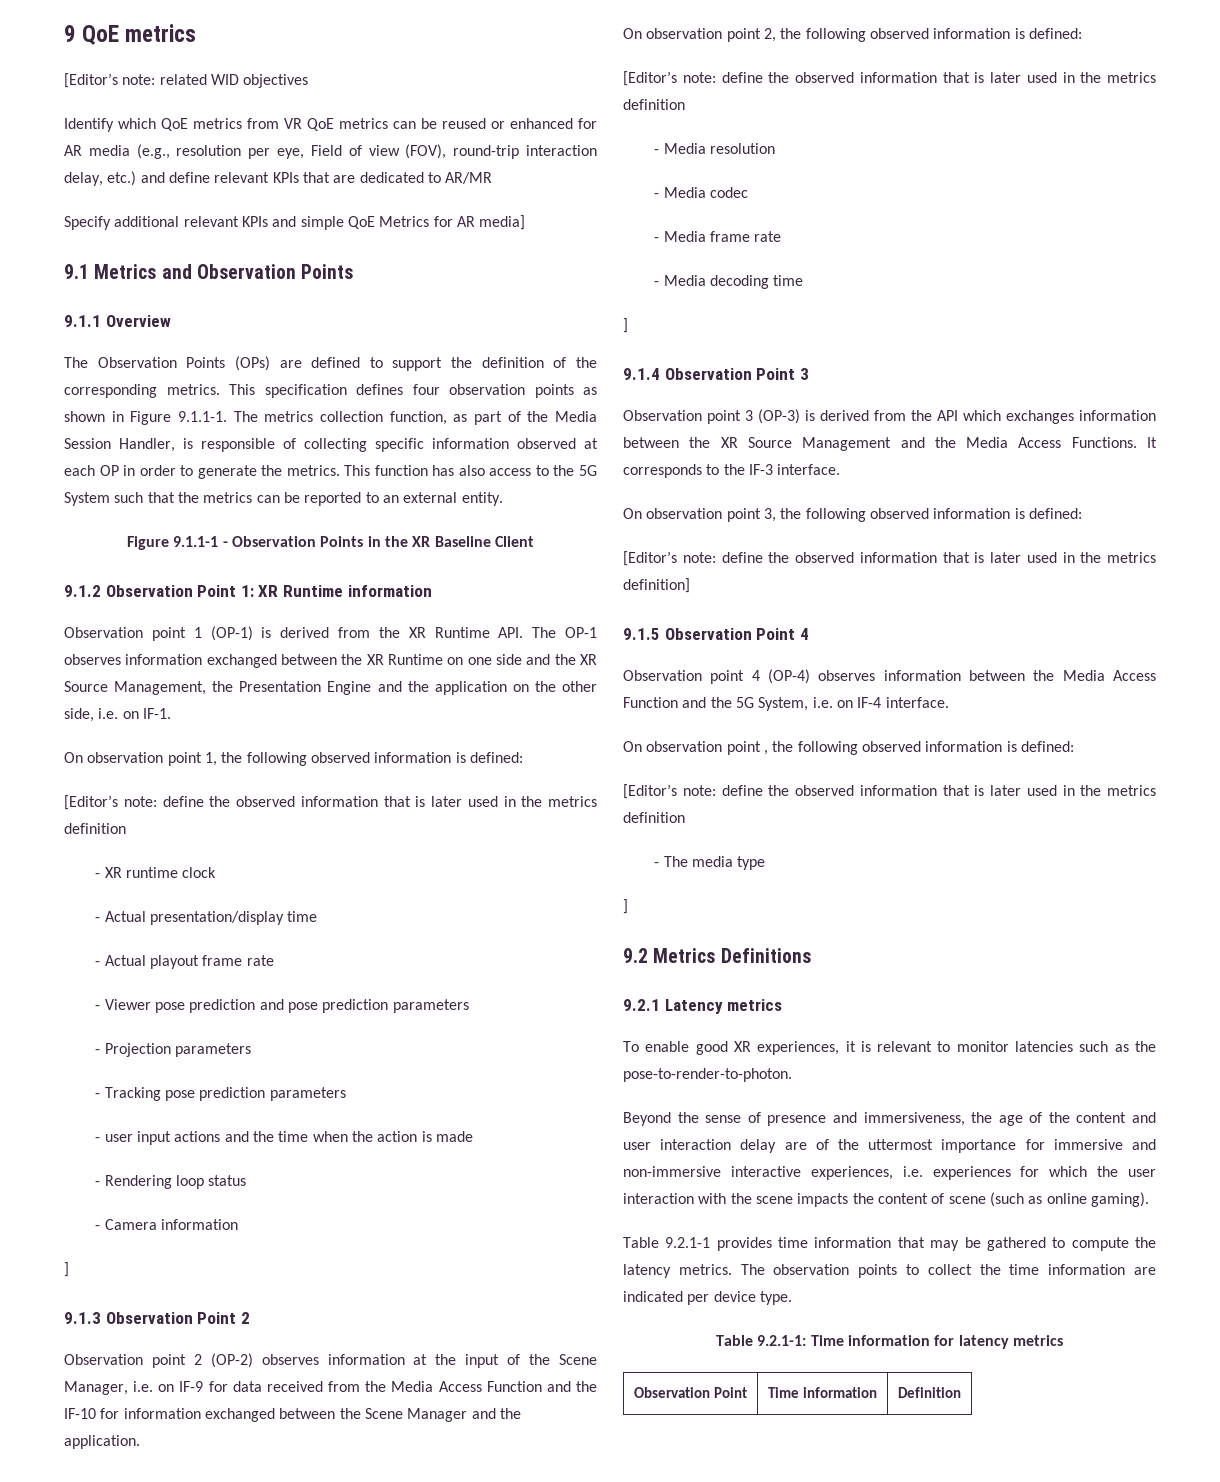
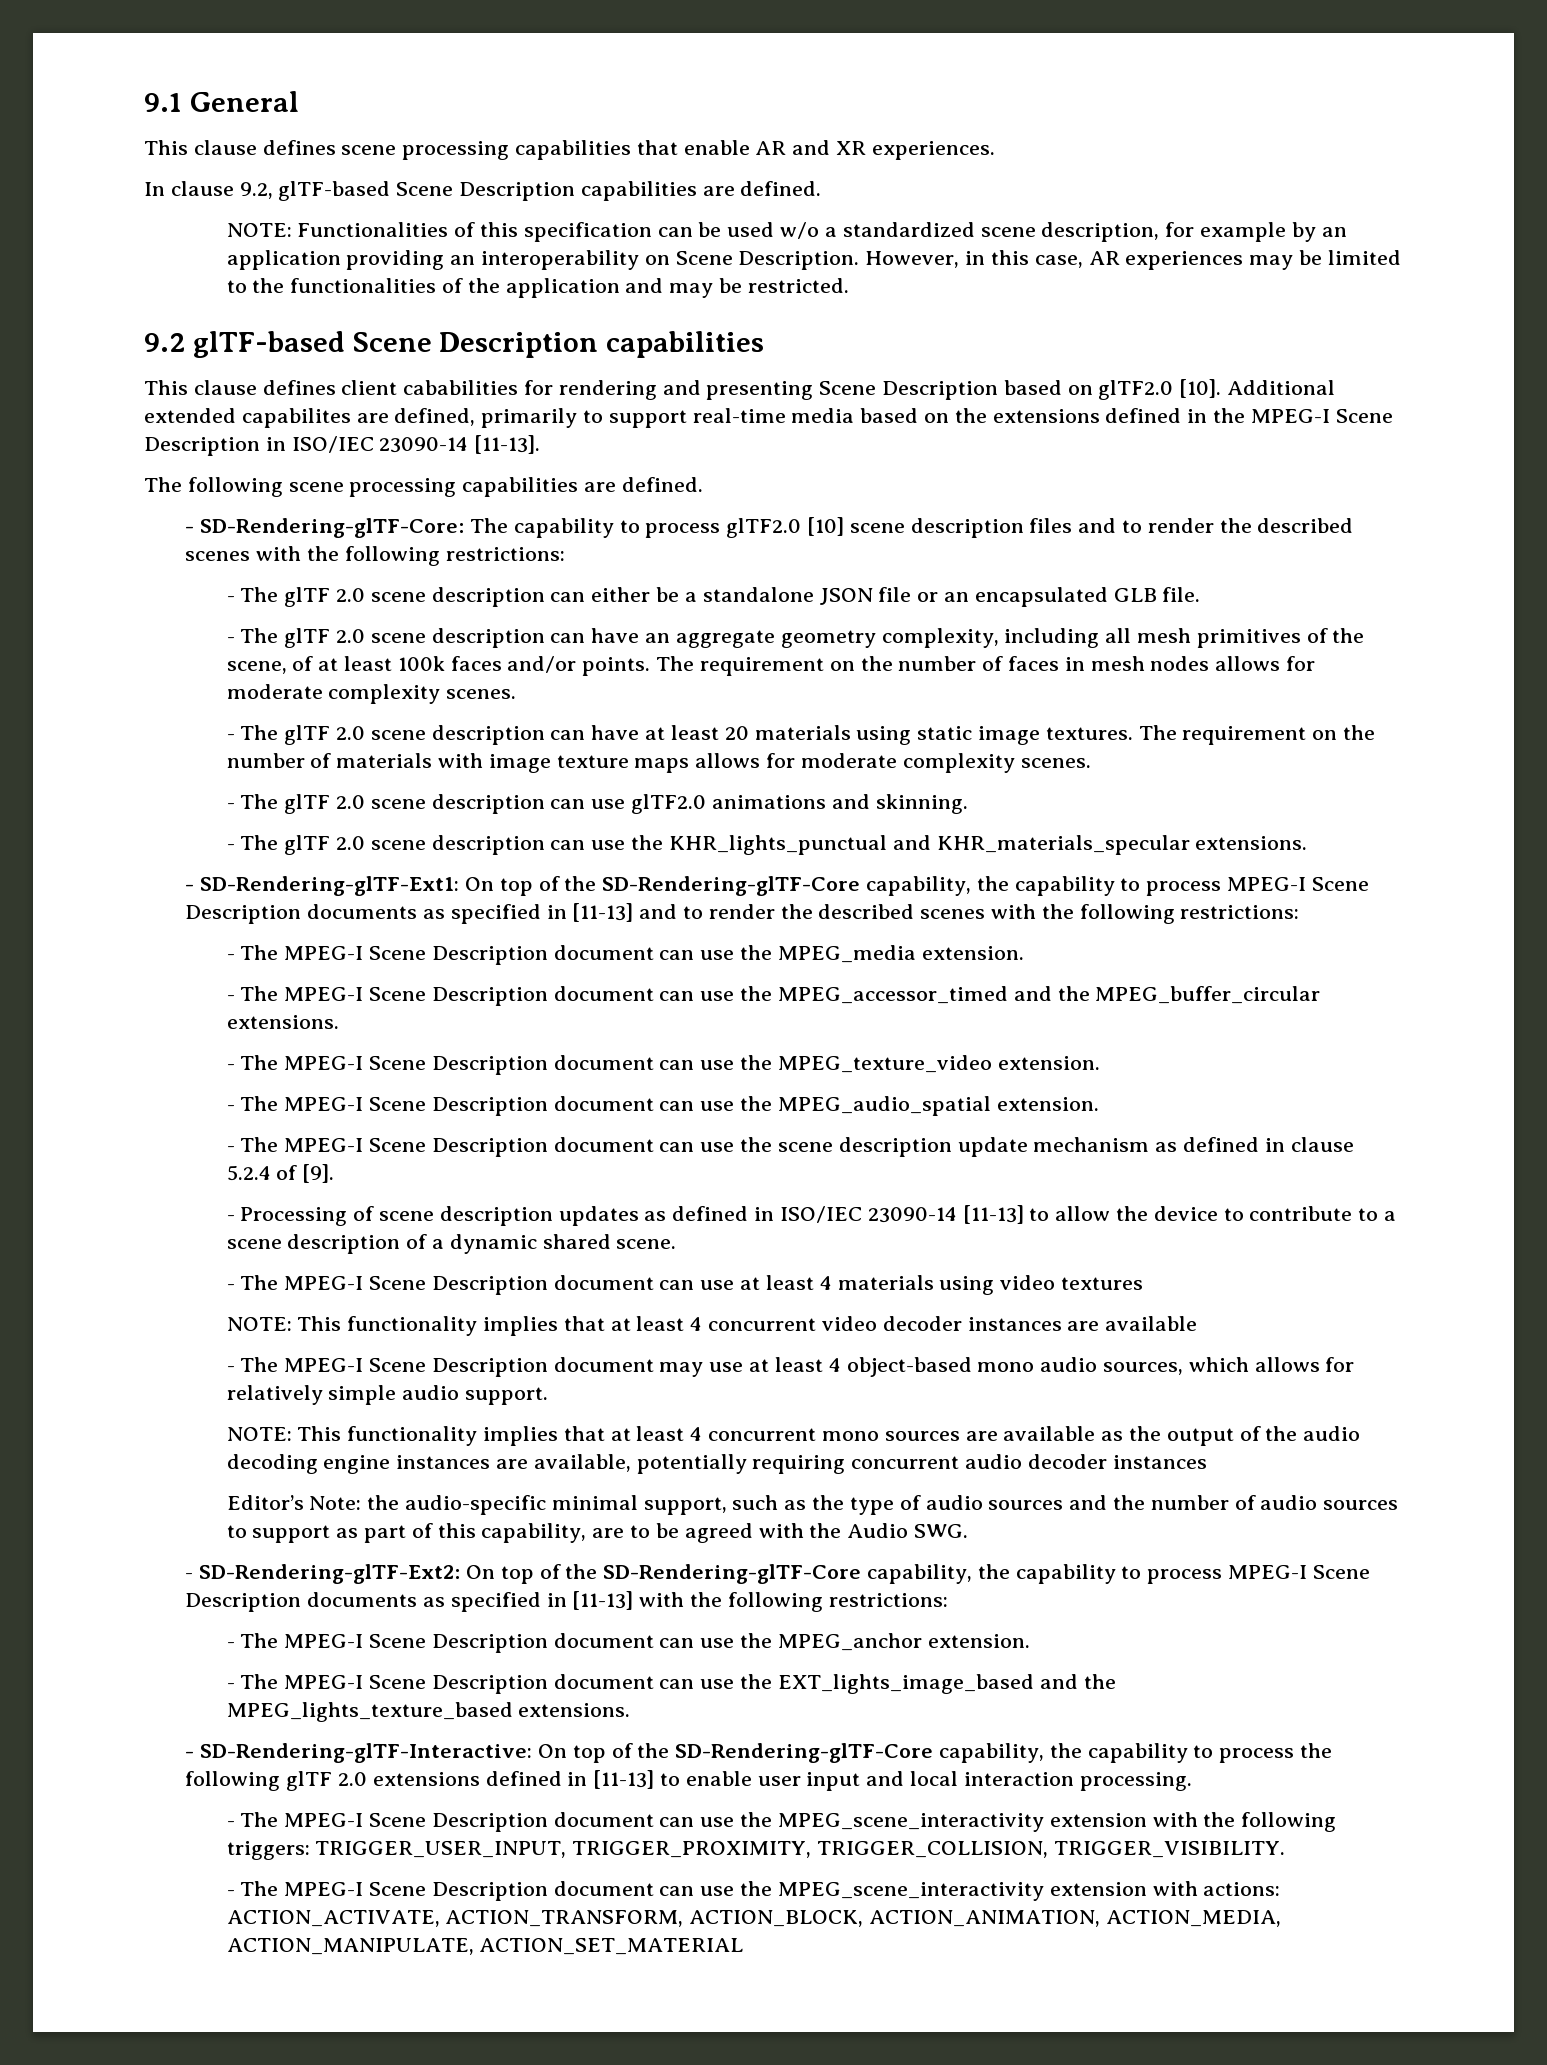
[64,24,197,45] [64,73,309,88] [64,118,597,132] [64,144,597,159] [64,171,493,186] [64,215,526,230] [64,264,354,279] [64,315,171,327] [64,356,597,371] [64,384,597,398] [64,411,598,425] [64,438,598,452] [64,465,598,479] [64,492,503,506] [127,536,534,550] [64,585,432,597] [64,626,597,641] [64,654,597,668] [64,681,598,695] [64,708,171,722] [64,752,523,766] [64,795,597,810] [64,823,126,834] [95,867,217,878] [95,911,318,925] [95,955,274,969] [95,999,469,1013] [95,1043,252,1057] [95,1087,346,1101] [95,1131,473,1145] [95,1175,247,1189] [95,1219,239,1230] [64,1262,69,1277] [64,1312,250,1324] [64,1353,598,1368] [64,1381,597,1395] [64,1408,521,1422] [64,1435,140,1449] [623,28,1082,42] [623,71,1156,86] [623,99,685,110] [654,143,776,154] [654,187,749,198] [654,231,782,242] [654,275,804,289] [623,318,628,333] [623,368,809,380] [623,409,1156,424] [623,437,1157,451] [623,464,841,478] [623,508,1082,522] [623,551,1156,566] [623,578,690,593] [623,628,809,640] [623,669,1156,684] [623,697,949,711] [623,741,1074,755] [623,784,1156,799] [623,812,685,823] [654,856,766,870] [623,899,628,914] [623,948,811,963] [623,999,783,1014] [623,1041,1156,1055] [623,1068,792,1082] [623,1112,1156,1126] [623,1139,1156,1153] [623,1166,1156,1180] [623,1192,1149,1207] [623,1237,1156,1251] [623,1264,1156,1278] [623,1291,792,1305] [716,1335,1063,1349] [634,1387,747,1398] [768,1387,877,1398] [898,1387,961,1398] 9 QoE metrics // [Editor’s note: related WID objectives // Identify which QoE metrics from VR QoE metrics can be reused or enhanced for AR media (e.g., resolution per eye, Field of view (FOV), round-trip interaction delay, etc.) and define relevant KPIs that are dedicated to AR/MR // Specify additional relevant KPIs and simple QoE Metrics for AR media] // 9.1 Metrics and Observation Points // 9.1.1 Overview // The Observation Points (OPs) are defined to support the definition of the corresponding metrics. This specification defines four observation points as shown in Figure 9.1.1-1. The metrics collection function, as part of the Media Session Handler, is responsible of collecting specific information observed at each OP in order to generate the metrics. This function has also access to the 5G System such that the metrics can be reported to an external entity. // Figure 9.1.1-1 - Observation Points in the XR Baseline Client // 9.1.2 Observation Point 1: XR Runtime information // Observation point 1 (OP-1) is derived from the XR Runtime API. The OP-1 observes information exchanged between the XR Runtime on one side and the XR Source Management, the Presentation Engine and the application on the other side, i.e. on IF-1. // On observation point 1, the following observed information is defined: // [Editor’s note: define the observed information that is later used in the metrics definition // - XR runtime clock // - Actual presentation/display time // - Actual playout frame rate // - Viewer pose prediction and pose prediction parameters // - Projection parameters // - Tracking pose prediction parameters // - user input actions and the time when the action is made // - Rendering loop status // - Camera information // ] // 9.1.3 Observation Point 2 // Observation point 2 (OP-2) observes information at the input of the Scene Manager, i.e. on IF-9 for data received from the Media Access Function and the IF-10 for information exchanged between the Scene Manager and the application. // On observation point 2, the following observed information is defined: // [Editor’s note: define the observed information that is later used in the metrics definition // - Media resolution // - Media codec // - Media frame rate // - Media decoding time // ] // 9.1.4 Observation Point 3 // Observation point 3 (OP-3) is derived from the API which exchanges information between the XR Source Management and the Media Access Functions. It corresponds to the IF-3 interface. // On observation point 3, the following observed information is defined: // [Editor’s note: define the observed information that is later used in the metrics definition] // 9.1.5 Observation Point 4 // Observation point 4 (OP-4) observes information between the Media Access Function and the 5G System, i.e. on IF-4 interface. // On observation point , the following observed information is defined: // [Editor’s note: define the observed information that is later used in the metrics definition // - The media type // ] // 9.2 Metrics Definitions // 9.2.1 Latency metrics // To enable good XR experiences, it is relevant to monitor latencies such as the pose-to-render-to-photon. // Beyond the sense of presence and immersiveness, the age of the content and user interaction delay are of the uttermost importance for immersive and non-immersive interactive experiences, i.e. experiences for which the user interaction with the scene impacts the content of scene (such as online gaming). // Table 9.2.1-1 provides time information that may be gathered to compute the latency metrics. The observation points to collect the time information are indicated per device type. // Table 9.2.1-1: Time information for latency metrics // Observation Point | Time information | Definition -> [144,91,299,112] [144,140,995,160] [144,181,822,201] [226,222,1347,242] [226,250,1401,270] [226,278,849,298] [144,331,765,358] [144,379,1336,400] [144,408,1393,428] [144,435,541,456] [144,477,703,497] [185,517,1354,538] [185,546,565,566] [226,587,1201,607] [226,628,1365,648] [226,656,1315,676] [226,684,517,704] [226,725,1375,745] [226,753,1091,773] [226,794,968,814] [226,835,1308,855] [185,876,1369,896] [185,903,1300,924] [226,945,1024,965] [226,986,1321,1006] [226,1015,339,1029] [226,1055,1100,1075] [226,1096,1099,1116] [226,1137,1354,1157] [226,1164,335,1183] [226,1205,1396,1226] [226,1234,677,1254] [226,1275,1143,1295] [226,1316,1198,1336] [226,1357,1355,1377] [226,1385,549,1405] [226,1426,1361,1446] [226,1454,1207,1474] [226,1495,1399,1515] [226,1523,968,1543] [185,1564,1370,1584] [185,1591,948,1612] [226,1633,1030,1653] [226,1674,1116,1694] [226,1702,631,1722] [185,1743,1332,1763] [185,1770,1192,1791] [226,1812,1337,1832] [226,1841,1285,1860] [226,1881,1281,1901] [226,1910,1281,1927] [226,1938,744,1955] 9.1 General // This clause defines scene processing capabilities that enable AR and XR experiences. // In clause 9.2, glTF-based Scene Description capabilities are defined. // NOTE: Functionalities of this specification can be used w/o a standardized scene description, for example by an application providing an interoperability on Scene Description. However, in this case, AR experiences may be limited to the functionalities of the application and may be restricted. // 9.2 glTF-based Scene Description capabilities // This clause defines client cababilities for rendering and presenting Scene Description based on glTF2.0 [10]. Additional extended capabilites are defined, primarily to support real-time media based on the extensions defined in the MPEG-I Scene Description in ISO/IEC 23090-14 [11-13]. // The following scene processing capabilities are defined. // - SD-Rendering-glTF-Core: The capability to process glTF2.0 [10] scene description files and to render the described scenes with the following restrictions: // - The glTF 2.0 scene description can either be a standalone JSON file or an encapsulated GLB file. // - The glTF 2.0 scene description can have an aggregate geometry complexity, including all mesh primitives of the scene, of at least 100k faces and/or points. The requirement on the number of faces in mesh nodes allows for moderate complexity scenes. // - The glTF 2.0 scene description can have at least 20 materials using static image textures. The requirement on the number of materials with image texture maps allows for moderate complexity scenes. // - The glTF 2.0 scene description can use glTF2.0 animations and skinning. // - The glTF 2.0 scene description can use the KHR_lights_punctual and KHR_materials_specular extensions. // - SD-Rendering-glTF-Ext1: On top of the SD-Rendering-glTF-Core capability, the capability to process MPEG-I Scene Description documents as specified in [11-13] and to render the described scenes with the following restrictions: // - The MPEG-I Scene Description document can use the MPEG_media extension. // - The MPEG-I Scene Description document can use the MPEG_accessor_timed and the MPEG_buffer_circular extensions. // - The MPEG-I Scene Description document can use the MPEG_texture_video extension. // - The MPEG-I Scene Description document can use the MPEG_audio_spatial extension. // - The MPEG-I Scene Description document can use the scene description update mechanism as defined in clause 5.2.4 of [9]. // - Processing of scene description updates as defined in ISO/IEC 23090-14 [11-13] to allow the device to contribute to a scene description of a dynamic shared scene. // - The MPEG-I Scene Description document can use at least 4 materials using video textures // NOTE: This functionality implies that at least 4 concurrent video decoder instances are available // - The MPEG-I Scene Description document may use at least 4 object-based mono audio sources, which allows for relatively simple audio support. // NOTE: This functionality implies that at least 4 concurrent mono sources are available as the output of the audio decoding engine instances are available, potentially requiring concurrent audio decoder instances // Editor’s Note: the audio-specific minimal support, such as the type of audio sources and the number of audio sources to support as part of this capability, are to be agreed with the Audio SWG. // - SD-Rendering-glTF-Ext2: On top of the SD-Rendering-glTF-Core capability, the capability to process MPEG-I Scene Description documents as specified in [11-13] with the following restrictions: // - The MPEG-I Scene Description document can use the MPEG_anchor extension. // - The MPEG-I Scene Description document can use the EXT_lights_image_based and the MPEG_lights_texture_based extensions. // - SD-Rendering-glTF-Interactive: On top of the SD-Rendering-glTF-Core capability, the capability to process the following glTF 2.0 extensions defined in [11-13] to enable user input and local interaction processing. // - The MPEG-I Scene Description document can use the MPEG_scene_interactivity extension with the following triggers: TRIGGER_USER_INPUT, TRIGGER_PROXIMITY, TRIGGER_COLLISION, TRIGGER_VISIBILITY. // - The MPEG-I Scene Description document can use the MPEG_scene_interactivity extension with actions: ACTION_ACTIVATE, ACTION_TRANSFORM, ACTION_BLOCK, ACTION_ANIMATION, ACTION_MEDIA, ACTION_MANIPULATE, ACTION_SET_MATERIAL

